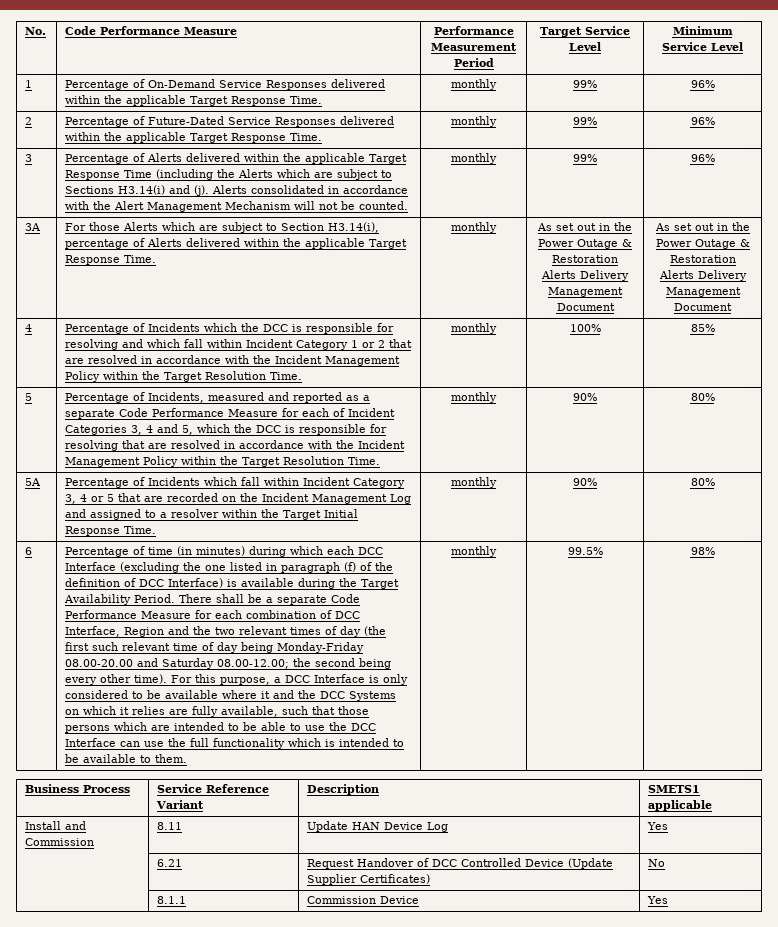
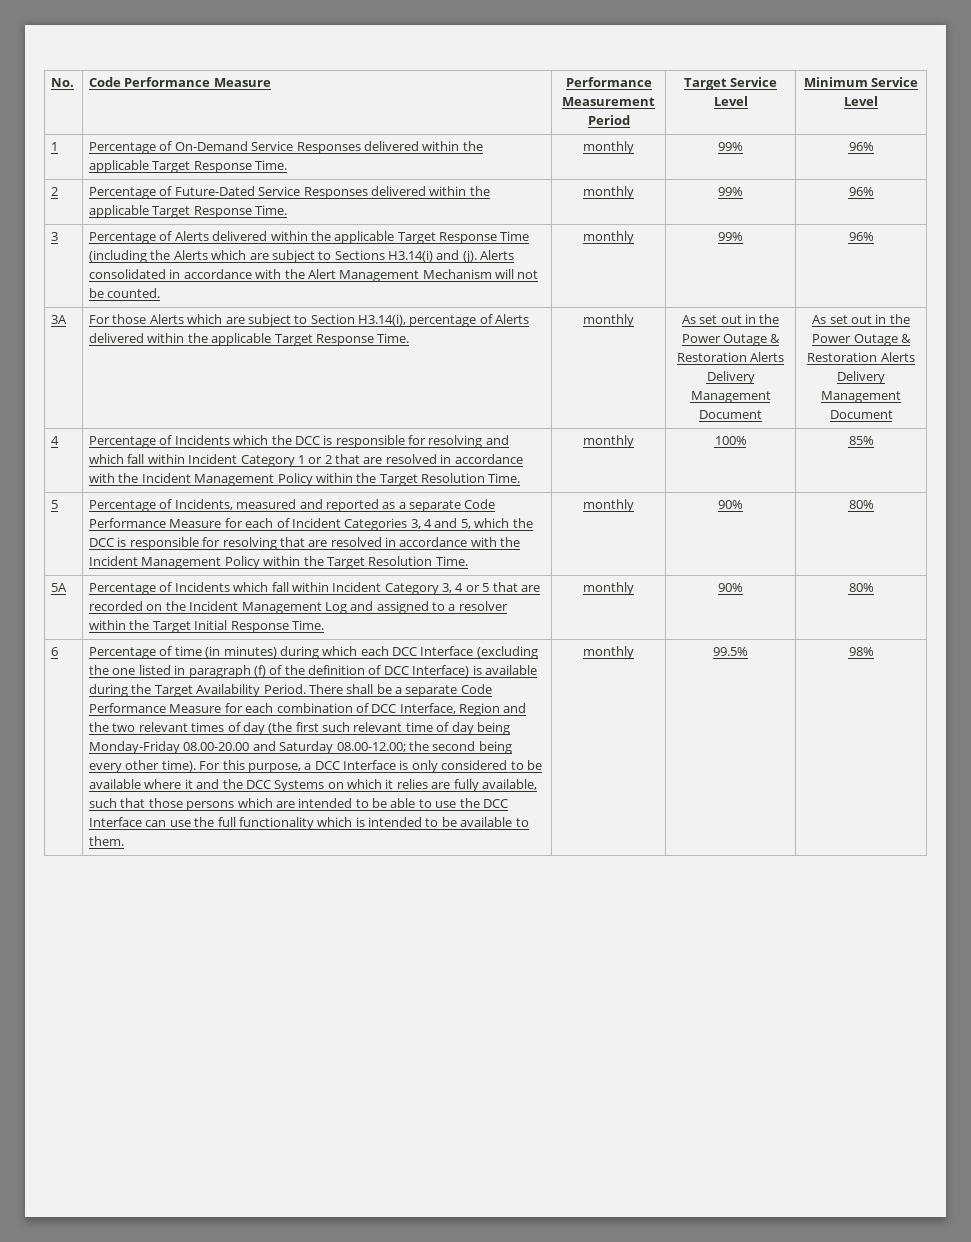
[25,784,131,793] [157,784,270,793] [156,800,205,809] [307,784,380,795] [648,785,701,793] [648,800,713,811] [25,821,87,830] [25,838,95,846] [157,822,183,830] [307,821,449,832] [647,822,669,830] [157,859,183,867] [307,858,614,869] [307,874,431,885] [648,859,666,867] [157,896,187,904] [307,896,420,904] [647,896,669,904] // Business Process | Service Reference Variant | Description | SMETS1 applicable // Install and Commission | 8.11 | Update HAN Device Log | Yes // | 6.21 | Request Handover of DCC Controlled Device (Update Supplier Certificates) | No // | 8.1.1 | Commission Device | Yes -> (874, 651) none

